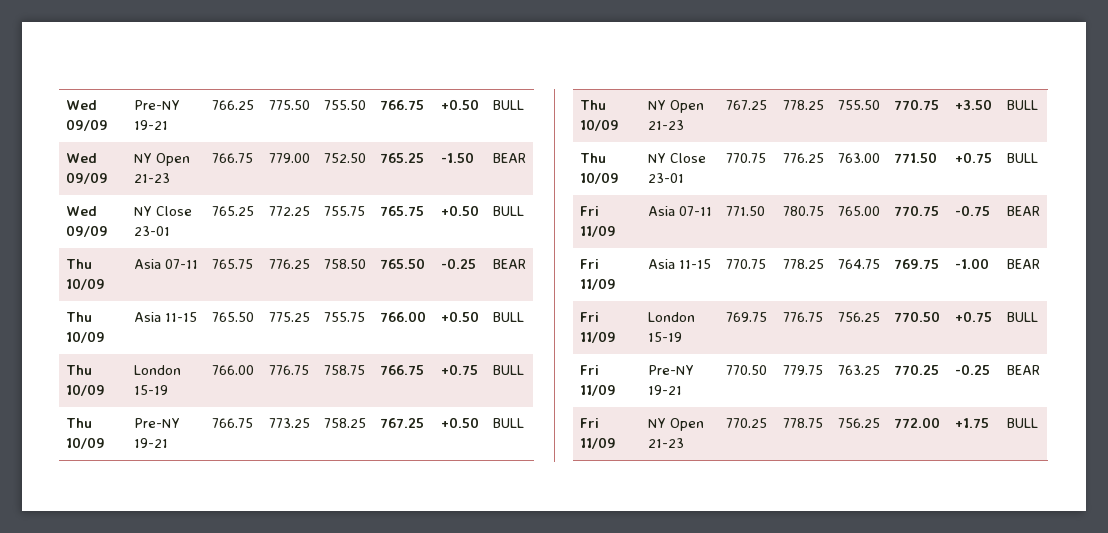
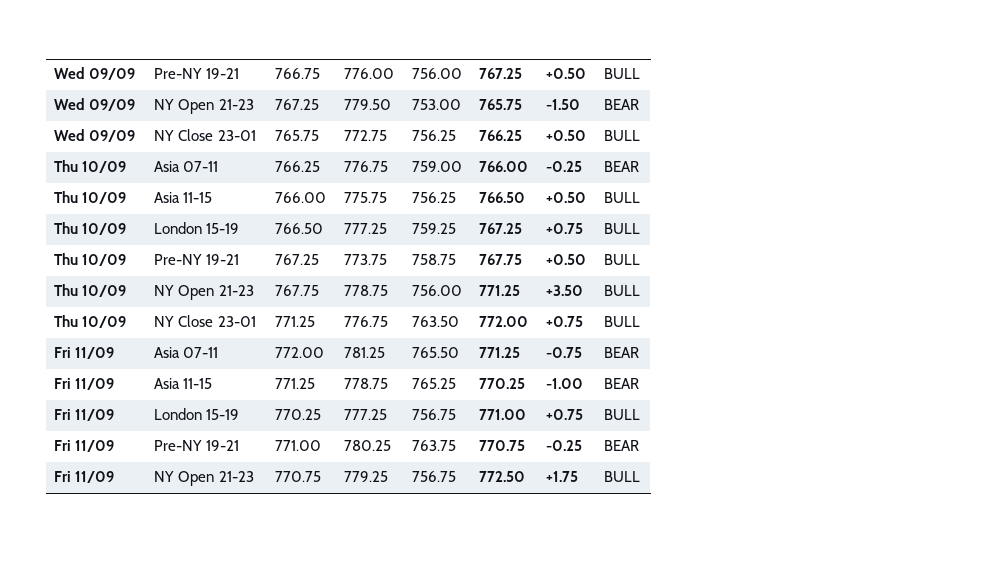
[211,100,254,110] [268,100,310,110] [323,100,366,110] [379,100,424,110] 766.25 | 775.50 | 755.50 | 766.75 -> [275,68,321,79] [344,68,395,79] [412,68,463,79] [479,68,523,79] 766.75 | 776.00 | 756.00 | 767.25
[211,153,253,163] [268,153,310,163] [323,153,366,163] [379,153,424,163] 766.75 | 779.00 | 752.50 | 765.25 -> [275,99,320,110] [344,99,392,110] [412,99,462,110] [479,99,523,110] 767.25 | 779.50 | 753.00 | 765.75
[211,206,254,216] [268,206,310,216] [323,206,365,216] [379,206,424,216] 765.25 | 772.25 | 755.75 | 765.75 -> [275,130,320,141] [344,130,388,141] [412,130,457,141] [479,130,523,141] 765.75 | 772.75 | 756.25 | 766.25
[211,259,253,269] [268,259,310,269] [323,259,366,269] [379,258,425,269] 765.75 | 776.25 | 758.50 | 765.50 -> [275,161,321,172] [344,161,389,172] [412,161,463,172] [479,161,529,172] 766.25 | 776.75 | 759.00 | 766.00
[211,312,254,322] [268,312,310,322] [323,312,365,322] [379,311,426,322] 765.50 | 775.25 | 755.75 | 766.00 -> [275,192,327,203] [344,192,388,203] [412,192,457,203] [479,192,526,203] 766.00 | 775.75 | 756.25 | 766.50
[211,365,254,375] [268,365,309,375] [323,365,365,375] [379,365,424,375] 766.00 | 776.75 | 758.75 | 766.75 -> [275,223,324,234] [344,223,388,234] [412,223,457,234] [479,223,523,234] 766.50 | 777.25 | 759.25 | 767.25
[211,418,253,428] [268,418,310,428] [323,418,366,428] [379,418,424,428] 766.75 | 773.25 | 758.25 | 767.25 -> [275,254,320,265] [344,254,388,265] [412,254,457,265] [479,254,523,265] 767.25 | 773.75 | 758.75 | 767.75
[725,100,767,110] [782,100,824,110] [837,100,880,110] [893,99,939,110] 767.25 | 778.25 | 755.50 | 770.75 -> [275,285,320,296] [344,285,389,296] [412,285,463,296] [479,285,521,296] 767.75 | 778.75 | 756.00 | 771.25
[725,153,766,163] [782,153,824,163] [837,153,880,163] [893,152,937,163] 770.75 | 776.25 | 763.00 | 771.50 -> [275,316,316,327] [344,316,389,327] [412,316,460,327] [479,316,529,327] 771.25 | 776.75 | 763.50 | 772.00
[725,206,765,216] [782,206,824,216] [837,206,880,216] [893,205,939,216] 771.50 | 780.75 | 765.00 | 770.75 -> [275,347,325,358] [344,347,386,358] [412,347,460,358] [479,347,521,358] 772.00 | 781.25 | 765.50 | 771.25
[725,259,766,269] [782,259,824,269] [837,259,880,269] [893,259,939,269] 770.75 | 778.25 | 764.75 | 769.75 -> [275,378,316,389] [344,378,389,389] [412,378,457,389] [479,378,526,389] 771.25 | 778.75 | 765.25 | 770.25
[725,312,767,322] [782,312,823,322] [837,312,880,322] [893,311,940,322] 769.75 | 776.75 | 756.25 | 770.50 -> [275,409,322,420] [344,409,388,420] [412,409,457,420] [479,409,527,420] 770.25 | 777.25 | 756.75 | 771.00
[725,365,767,375] [782,365,823,375] [837,365,880,375] [893,364,939,375] 770.50 | 779.75 | 763.25 | 770.25 -> [275,440,322,451] [344,440,392,451] [412,440,457,451] [479,440,526,451] 771.00 | 780.25 | 763.75 | 770.75
[725,418,767,428] [782,418,823,428] [837,418,880,428] [893,417,940,428] 770.25 | 778.75 | 756.25 | 772.00 -> [275,471,322,482] [344,471,389,482] [412,471,457,482] [479,471,526,482] 770.75 | 779.25 | 756.75 | 772.50

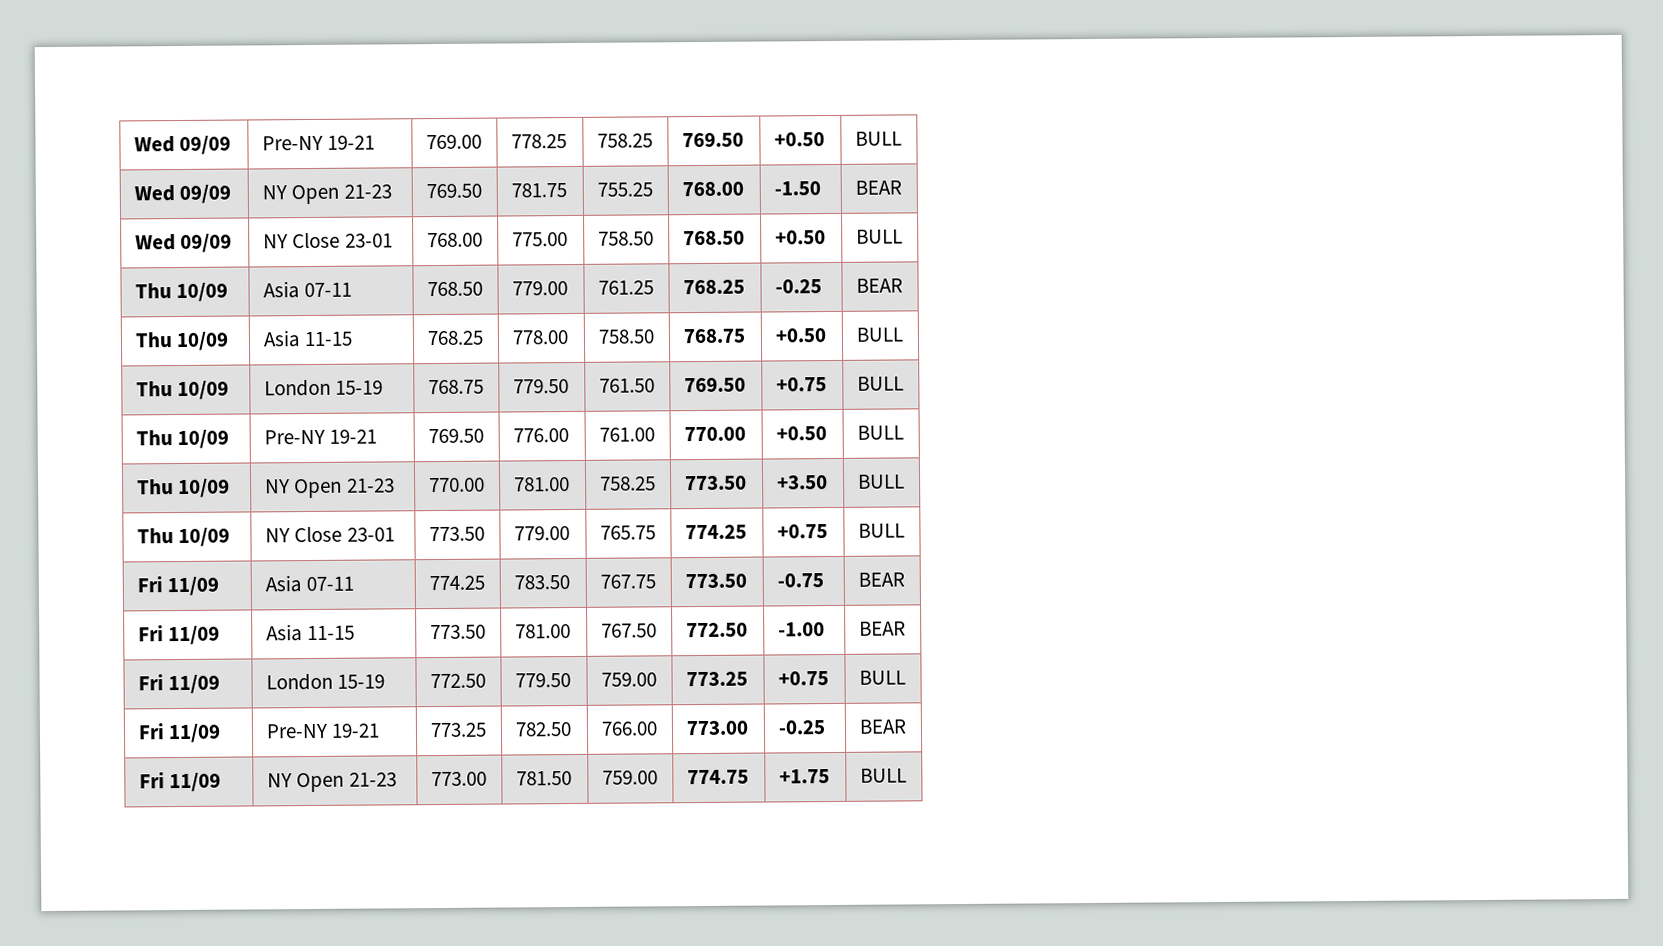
[275,68,321,79] [344,68,395,79] [412,68,463,79] [479,68,523,79] 766.75 | 776.00 | 756.00 | 767.25 -> [425,134,482,150] [510,134,567,149] [596,133,653,148] [681,132,744,148] 769.00 | 778.25 | 758.25 | 769.50
[275,99,320,110] [344,99,392,110] [412,99,462,110] [479,99,523,110] 767.25 | 779.50 | 753.00 | 765.75 -> [425,183,482,199] [510,183,567,198] [596,182,653,197] [681,181,744,197] 769.50 | 781.75 | 755.25 | 768.00
[275,130,320,141] [344,130,388,141] [412,130,457,141] [479,130,523,141] 765.75 | 772.75 | 756.25 | 766.25 -> [426,232,483,248] [511,232,568,247] [597,231,654,246] [682,230,745,246] 768.00 | 775.00 | 758.50 | 768.50
[275,161,321,172] [344,161,389,172] [412,161,463,172] [479,161,529,172] 766.25 | 776.75 | 759.00 | 766.00 -> [426,281,483,297] [511,281,568,296] [597,280,654,295] [682,279,745,295] 768.50 | 779.00 | 761.25 | 768.25
[275,192,327,203] [344,192,388,203] [412,192,457,203] [479,192,526,203] 766.00 | 775.75 | 756.25 | 766.50 -> [426,330,484,346] [511,330,569,345] [597,329,654,344] [682,328,745,344] 768.25 | 778.00 | 758.50 | 768.75
[275,223,324,234] [344,223,388,234] [412,223,457,234] [479,223,523,234] 766.50 | 777.25 | 759.25 | 767.25 -> [427,379,484,395] [512,379,569,394] [598,378,655,393] [683,377,746,393] 768.75 | 779.50 | 761.50 | 769.50
[275,254,320,265] [344,254,388,265] [412,254,457,265] [479,254,523,265] 767.25 | 773.75 | 758.75 | 767.75 -> [427,428,484,444] [512,428,569,443] [598,427,655,442] [683,426,746,442] 769.50 | 776.00 | 761.00 | 770.00
[275,285,320,296] [344,285,389,296] [412,285,463,296] [479,285,521,296] 767.75 | 778.75 | 756.00 | 771.25 -> [428,477,485,493] [513,477,570,492] [599,476,656,491] [684,475,747,491] 770.00 | 781.00 | 758.25 | 773.50
[275,316,316,327] [344,316,389,327] [412,316,460,327] [479,316,529,327] 771.25 | 776.75 | 763.50 | 772.00 -> [428,526,485,542] [513,526,570,541] [599,525,656,540] [684,524,747,540] 773.50 | 779.00 | 765.75 | 774.25
[275,347,325,358] [344,347,386,358] [412,347,460,358] [479,347,521,358] 772.00 | 781.25 | 765.50 | 771.25 -> [428,575,485,591] [513,575,570,590] [599,574,656,589] [684,573,747,589] 774.25 | 783.50 | 767.75 | 773.50
[275,378,316,389] [344,378,389,389] [412,378,457,389] [479,378,526,389] 771.25 | 778.75 | 765.25 | 770.25 -> [429,624,486,640] [514,624,571,639] [600,623,657,638] [685,622,748,638] 773.50 | 781.00 | 767.50 | 772.50
[275,409,322,420] [344,409,388,420] [412,409,457,420] [479,409,527,420] 770.25 | 777.25 | 756.75 | 771.00 -> [429,673,486,689] [514,673,571,688] [600,672,657,687] [685,671,748,687] 772.50 | 779.50 | 759.00 | 773.25
[275,440,322,451] [344,440,392,451] [412,440,457,451] [479,440,526,451] 771.00 | 780.25 | 763.75 | 770.75 -> [429,722,487,738] [514,722,572,737] [600,721,658,736] [685,720,749,736] 773.25 | 782.50 | 766.00 | 773.00
[275,471,322,482] [344,471,389,482] [412,471,457,482] [479,471,526,482] 770.75 | 779.25 | 756.75 | 772.50 -> [430,771,487,787] [515,771,572,786] [601,770,658,785] [686,769,749,785] 773.00 | 781.50 | 759.00 | 774.75

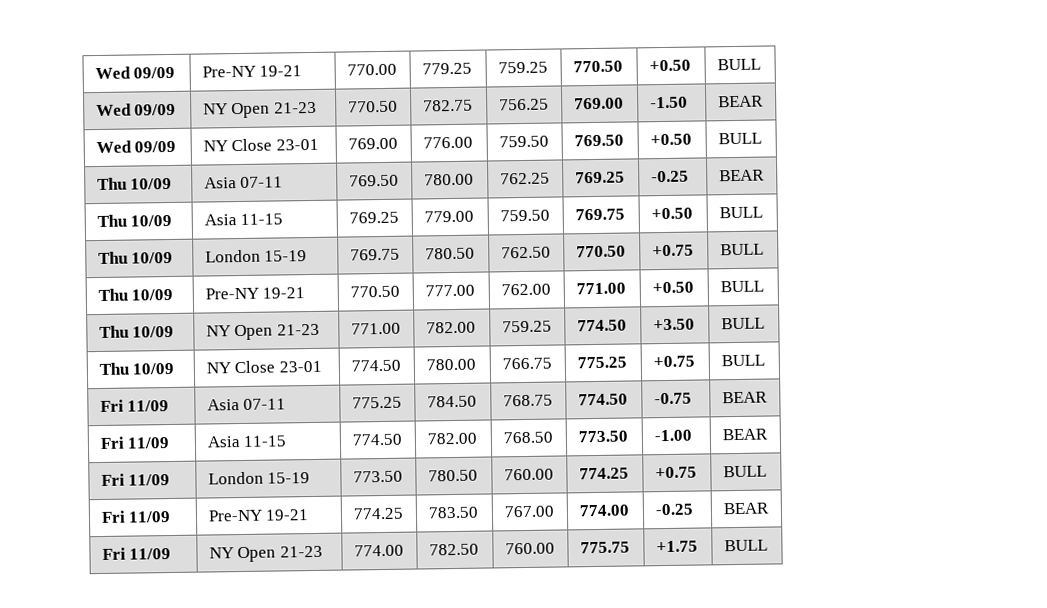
[425,134,482,150] [510,134,567,149] [596,133,653,148] [681,132,744,148] 769.00 | 778.25 | 758.25 | 769.50 -> [346,63,397,76] [421,62,472,75] [497,61,548,74] [572,60,623,73] 770.00 | 779.25 | 759.25 | 770.50
[425,183,482,199] [510,183,567,198] [596,182,653,197] [681,181,744,197] 769.50 | 781.75 | 755.25 | 768.00 -> [347,100,398,113] [422,99,473,112] [498,98,549,111] [573,97,624,110] 770.50 | 782.75 | 756.25 | 769.00
[426,232,483,248] [511,232,568,247] [597,231,654,246] [682,230,745,246] 768.00 | 775.00 | 758.50 | 768.50 -> [347,137,398,150] [422,136,473,149] [498,135,549,148] [573,134,624,147] 769.00 | 776.00 | 759.50 | 769.50
[426,281,483,297] [511,281,568,296] [597,280,654,295] [682,279,745,295] 768.50 | 779.00 | 761.25 | 768.25 -> [348,174,399,187] [423,173,474,186] [499,172,550,185] [574,171,625,184] 769.50 | 780.00 | 762.25 | 769.25
[426,330,484,346] [511,330,569,345] [597,329,654,344] [682,328,745,344] 768.25 | 778.00 | 758.50 | 768.75 -> [348,211,399,224] [423,210,474,223] [499,209,550,222] [574,208,625,221] 769.25 | 779.00 | 759.50 | 769.75
[427,379,484,395] [512,379,569,394] [598,378,655,393] [683,377,746,393] 768.75 | 779.50 | 761.50 | 769.50 -> [349,248,400,261] [424,247,475,260] [500,246,551,259] [575,245,626,258] 769.75 | 780.50 | 762.50 | 770.50
[427,428,484,444] [512,428,569,443] [598,427,655,442] [683,426,746,442] 769.50 | 776.00 | 761.00 | 770.00 -> [349,285,400,298] [424,284,475,297] [500,283,551,296] [575,282,626,295] 770.50 | 777.00 | 762.00 | 771.00
[428,477,485,493] [513,477,570,492] [599,476,656,491] [684,475,747,491] 770.00 | 781.00 | 758.25 | 773.50 -> [350,322,401,335] [425,321,476,334] [501,320,552,333] [576,319,627,332] 771.00 | 782.00 | 759.25 | 774.50
[428,526,485,542] [513,526,570,541] [599,525,656,540] [684,524,747,540] 773.50 | 779.00 | 765.75 | 774.25 -> [350,359,401,372] [425,358,476,371] [501,357,552,370] [576,356,627,369] 774.50 | 780.00 | 766.75 | 775.25
[428,575,485,591] [513,575,570,590] [599,574,656,589] [684,573,747,589] 774.25 | 783.50 | 767.75 | 773.50 -> [351,396,402,409] [426,395,477,408] [502,394,553,407] [577,393,628,406] 775.25 | 784.50 | 768.75 | 774.50
[429,624,486,640] [514,624,571,639] [600,623,657,638] [685,622,748,638] 773.50 | 781.00 | 767.50 | 772.50 -> [351,433,402,446] [426,432,477,445] [502,431,553,444] [577,430,628,443] 774.50 | 782.00 | 768.50 | 773.50
[429,673,486,689] [514,673,571,688] [600,672,657,687] [685,671,748,687] 772.50 | 779.50 | 759.00 | 773.25 -> [352,470,403,483] [427,469,478,482] [503,468,554,481] [578,467,629,480] 773.50 | 780.50 | 760.00 | 774.25
[429,722,487,738] [514,722,572,737] [600,721,658,736] [685,720,749,736] 773.25 | 782.50 | 766.00 | 773.00 -> [352,507,404,520] [427,506,479,519] [503,505,555,518] [578,504,630,517] 774.25 | 783.50 | 767.00 | 774.00
[430,771,487,787] [515,771,572,786] [601,770,658,785] [686,769,749,785] 773.00 | 781.50 | 759.00 | 774.75 -> [353,544,404,557] [428,543,479,556] [504,542,555,555] [579,541,630,554] 774.00 | 782.50 | 760.00 | 775.75

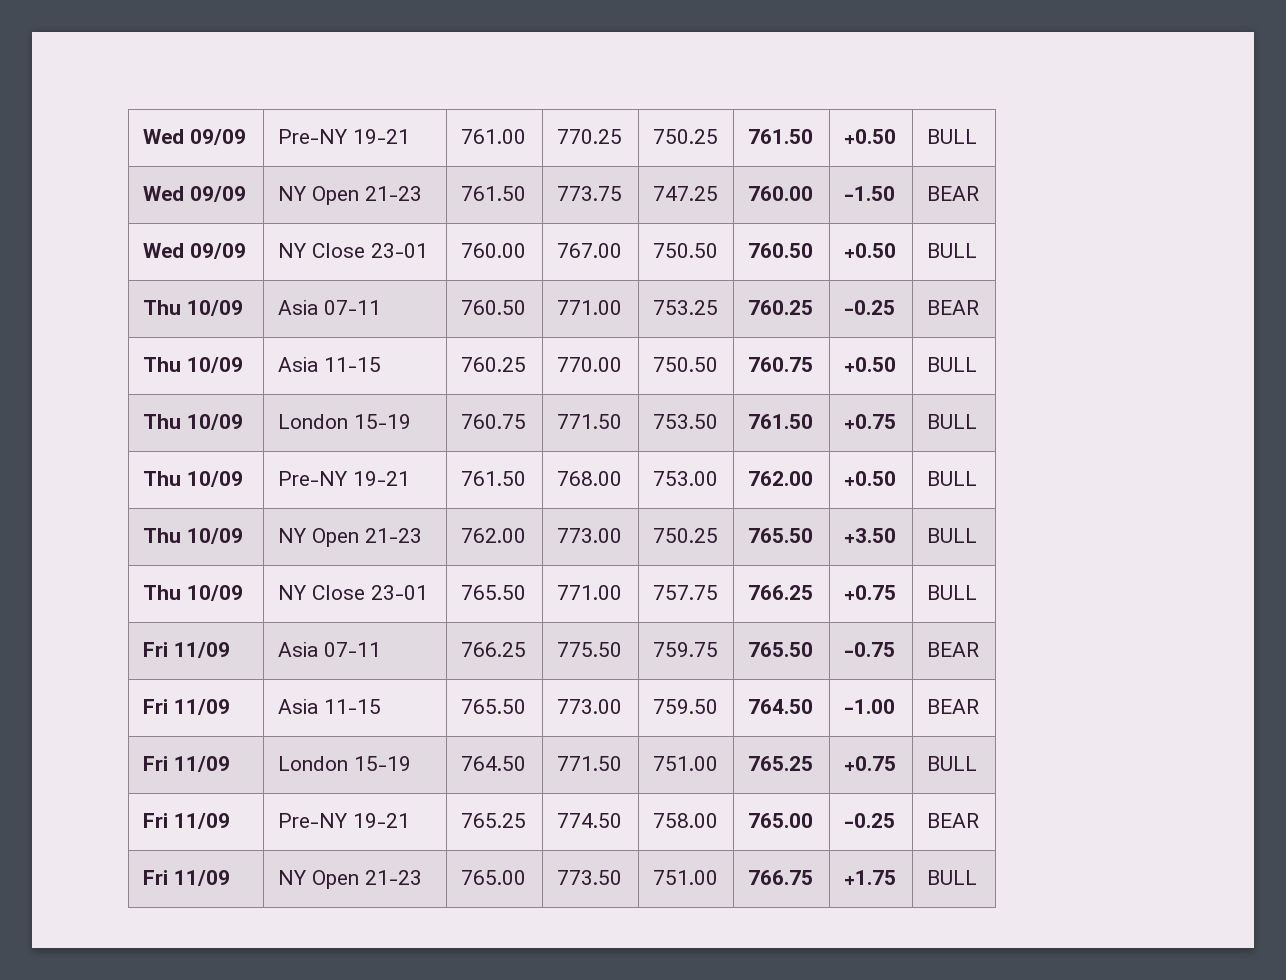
[346,63,397,76] [421,62,472,75] [497,61,548,74] [572,60,623,73] 770.00 | 779.25 | 759.25 | 770.50 -> [460,129,526,144] [556,129,622,144] [652,129,718,144] [747,129,813,144] 761.00 | 770.25 | 750.25 | 761.50
[347,100,398,113] [422,99,473,112] [498,98,549,111] [573,97,624,110] 770.50 | 782.75 | 756.25 | 769.00 -> [460,186,526,201] [556,186,622,201] [652,186,718,201] [747,186,813,201] 761.50 | 773.75 | 747.25 | 760.00
[347,137,398,150] [422,136,473,149] [498,135,549,148] [573,134,624,147] 769.00 | 776.00 | 759.50 | 769.50 -> [460,243,526,258] [556,243,622,258] [652,243,718,258] [747,243,813,258] 760.00 | 767.00 | 750.50 | 760.50
[348,174,399,187] [423,173,474,186] [499,172,550,185] [574,171,625,184] 769.50 | 780.00 | 762.25 | 769.25 -> [460,300,526,315] [556,300,622,315] [652,300,718,315] [747,300,813,315] 760.50 | 771.00 | 753.25 | 760.25
[348,211,399,224] [423,210,474,223] [499,209,550,222] [574,208,625,221] 769.25 | 779.00 | 759.50 | 769.75 -> [460,357,526,372] [556,357,622,372] [652,357,718,372] [747,357,813,372] 760.25 | 770.00 | 750.50 | 760.75
[349,248,400,261] [424,247,475,260] [500,246,551,259] [575,245,626,258] 769.75 | 780.50 | 762.50 | 770.50 -> [460,414,526,429] [556,414,622,429] [652,414,718,429] [747,414,813,429] 760.75 | 771.50 | 753.50 | 761.50
[349,285,400,298] [424,284,475,297] [500,283,551,296] [575,282,626,295] 770.50 | 777.00 | 762.00 | 771.00 -> [460,471,526,486] [556,471,622,486] [652,471,718,486] [747,471,813,486] 761.50 | 768.00 | 753.00 | 762.00
[350,322,401,335] [425,321,476,334] [501,320,552,333] [576,319,627,332] 771.00 | 782.00 | 759.25 | 774.50 -> [460,528,526,543] [556,528,622,543] [652,528,718,543] [747,528,813,543] 762.00 | 773.00 | 750.25 | 765.50
[350,359,401,372] [425,358,476,371] [501,357,552,370] [576,356,627,369] 774.50 | 780.00 | 766.75 | 775.25 -> [460,585,526,600] [556,585,622,600] [652,585,718,600] [747,585,813,600] 765.50 | 771.00 | 757.75 | 766.25
[351,396,402,409] [426,395,477,408] [502,394,553,407] [577,393,628,406] 775.25 | 784.50 | 768.75 | 774.50 -> [460,642,526,657] [556,642,622,657] [652,642,718,657] [747,642,813,657] 766.25 | 775.50 | 759.75 | 765.50
[351,433,402,446] [426,432,477,445] [502,431,553,444] [577,430,628,443] 774.50 | 782.00 | 768.50 | 773.50 -> [460,699,526,714] [556,699,622,714] [652,699,718,714] [747,699,813,714] 765.50 | 773.00 | 759.50 | 764.50
[352,470,403,483] [427,469,478,482] [503,468,554,481] [578,467,629,480] 773.50 | 780.50 | 760.00 | 774.25 -> [460,756,526,771] [556,756,622,771] [652,756,718,771] [747,756,813,771] 764.50 | 771.50 | 751.00 | 765.25
[352,507,404,520] [427,506,479,519] [503,505,555,518] [578,504,630,517] 774.25 | 783.50 | 767.00 | 774.00 -> [460,813,526,828] [556,813,622,828] [652,813,718,828] [747,813,813,828] 765.25 | 774.50 | 758.00 | 765.00
[353,544,404,557] [428,543,479,556] [504,542,555,555] [579,541,630,554] 774.00 | 782.50 | 760.00 | 775.75 -> [460,870,526,885] [556,870,622,885] [652,870,718,885] [747,870,813,885] 765.00 | 773.50 | 751.00 | 766.75

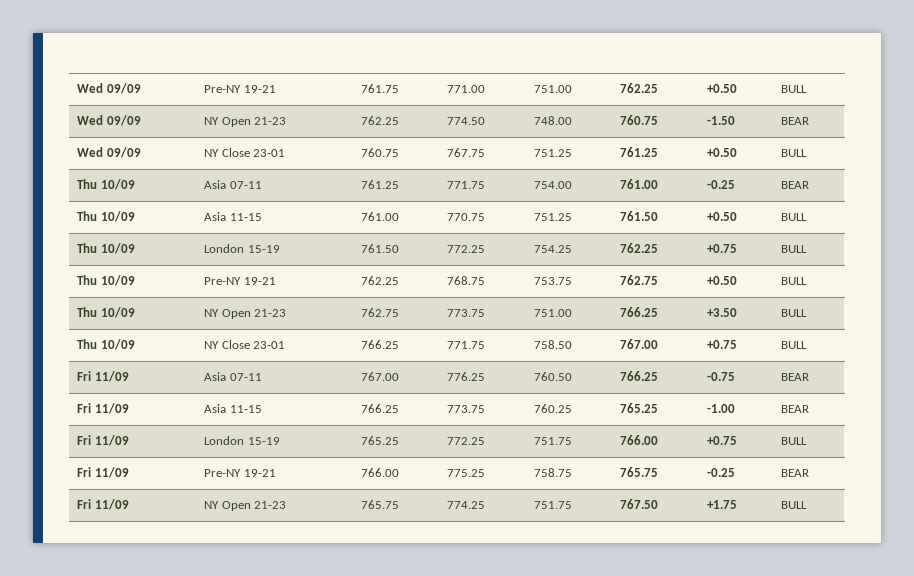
[460,129,526,144] [556,129,622,144] [652,129,718,144] [747,129,813,144] 761.00 | 770.25 | 750.25 | 761.50 -> [361,84,400,93] [447,85,486,93] [534,85,573,93] [620,83,659,93] 761.75 | 771.00 | 751.00 | 762.25
[460,186,526,201] [556,186,622,201] [652,186,718,201] [747,186,813,201] 761.50 | 773.75 | 747.25 | 760.00 -> [361,116,400,125] [447,117,486,125] [534,116,573,125] [620,115,659,125] 762.25 | 774.50 | 748.00 | 760.75
[460,243,526,258] [556,243,622,258] [652,243,718,258] [747,243,813,258] 760.00 | 767.00 | 750.50 | 760.50 -> [361,148,400,157] [447,148,486,157] [534,149,573,157] [620,147,659,157] 760.75 | 767.75 | 751.25 | 761.25
[460,300,526,315] [556,300,622,315] [652,300,718,315] [747,300,813,315] 760.50 | 771.00 | 753.25 | 760.25 -> [361,180,400,189] [447,181,486,189] [534,181,573,189] [620,179,659,189] 761.25 | 771.75 | 754.00 | 761.00
[460,357,526,372] [556,357,622,372] [652,357,718,372] [747,357,813,372] 760.25 | 770.00 | 750.50 | 760.75 -> [361,212,400,221] [447,213,486,221] [534,213,573,221] [620,211,659,221] 761.00 | 770.75 | 751.25 | 761.50
[460,414,526,429] [556,414,622,429] [652,414,718,429] [747,414,813,429] 760.75 | 771.50 | 753.50 | 761.50 -> [361,244,400,253] [447,245,486,253] [534,245,573,253] [620,243,659,253] 761.50 | 772.25 | 754.25 | 762.25
[460,471,526,486] [556,471,622,486] [652,471,718,486] [747,471,813,486] 761.50 | 768.00 | 753.00 | 762.00 -> [361,276,400,285] [447,276,486,285] [534,277,573,285] [620,275,659,285] 762.25 | 768.75 | 753.75 | 762.75
[460,528,526,543] [556,528,622,543] [652,528,718,543] [747,528,813,543] 762.00 | 773.00 | 750.25 | 765.50 -> [361,308,400,317] [447,309,486,317] [534,309,573,317] [620,307,659,317] 762.75 | 773.75 | 751.00 | 766.25
[460,585,526,600] [556,585,622,600] [652,585,718,600] [747,585,813,600] 765.50 | 771.00 | 757.75 | 766.25 -> [361,340,400,349] [447,341,486,349] [534,340,573,349] [620,339,659,349] 766.25 | 771.75 | 758.50 | 767.00
[460,642,526,657] [556,642,622,657] [652,642,718,657] [747,642,813,657] 766.25 | 775.50 | 759.75 | 765.50 -> [361,372,400,381] [447,372,486,381] [534,372,573,381] [620,371,659,381] 767.00 | 776.25 | 760.50 | 766.25
[460,699,526,714] [556,699,622,714] [652,699,718,714] [747,699,813,714] 765.50 | 773.00 | 759.50 | 764.50 -> [361,404,400,413] [447,405,486,413] [534,404,573,413] [620,403,659,413] 766.25 | 773.75 | 760.25 | 765.25
[460,756,526,771] [556,756,622,771] [652,756,718,771] [747,756,813,771] 764.50 | 771.50 | 751.00 | 765.25 -> [361,436,400,445] [447,437,486,445] [534,437,573,445] [620,435,659,445] 765.25 | 772.25 | 751.75 | 766.00
[460,813,526,828] [556,813,622,828] [652,813,718,828] [747,813,813,828] 765.25 | 774.50 | 758.00 | 765.00 -> [361,468,400,477] [447,469,486,477] [534,468,573,477] [620,467,659,477] 766.00 | 775.25 | 758.75 | 765.75
[460,870,526,885] [556,870,622,885] [652,870,718,885] [747,870,813,885] 765.00 | 773.50 | 751.00 | 766.75 -> [361,500,400,509] [447,501,486,509] [534,501,573,509] [620,499,659,509] 765.75 | 774.25 | 751.75 | 767.50

